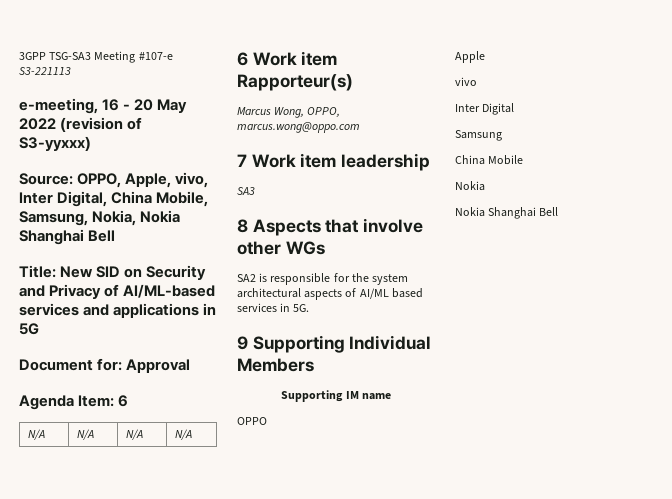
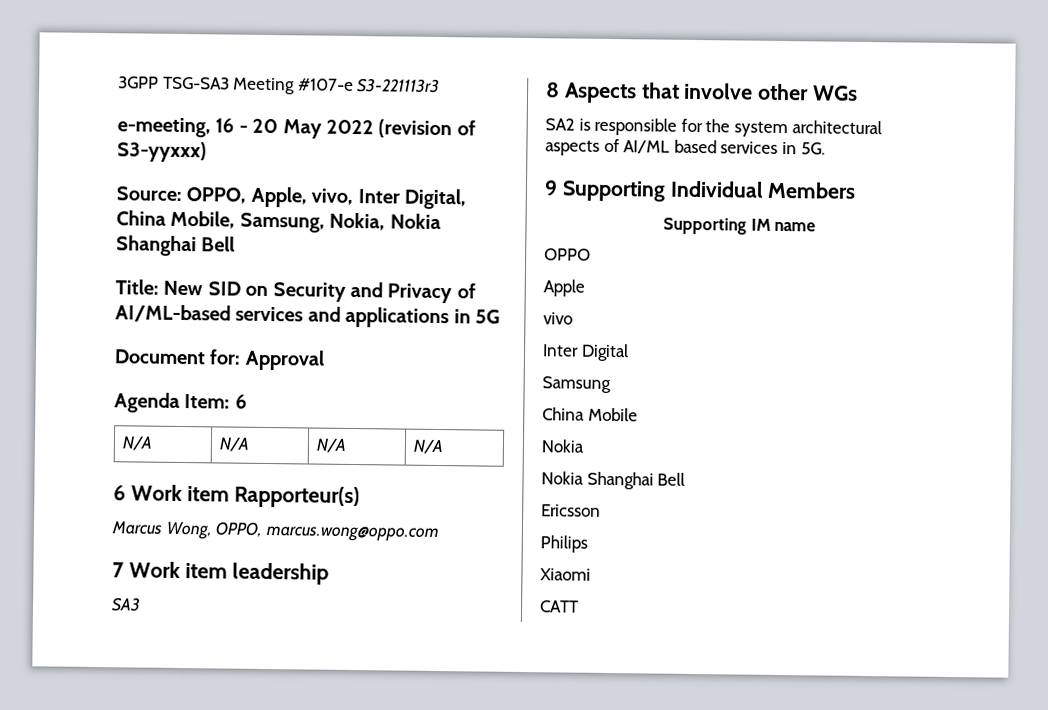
[19,67,71,75] S3-221113 -> [357,78,441,94] S3-221113r3
(559, 211) none -> [541,504,601,517] [540,535,588,553] [540,568,591,581] [539,600,579,613] // Ericsson // Philips // Xiaomi // CATT

